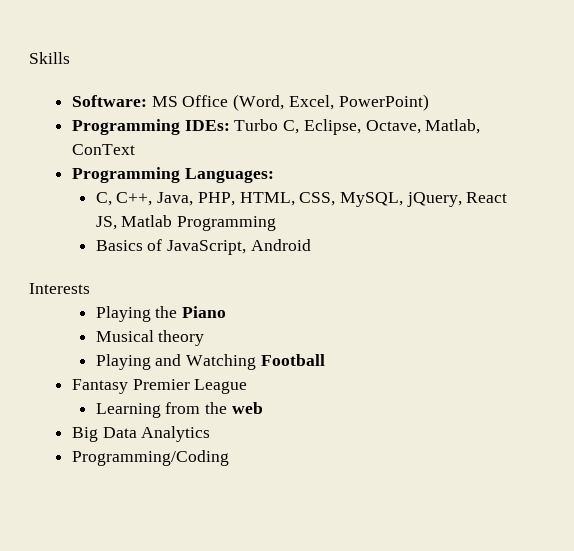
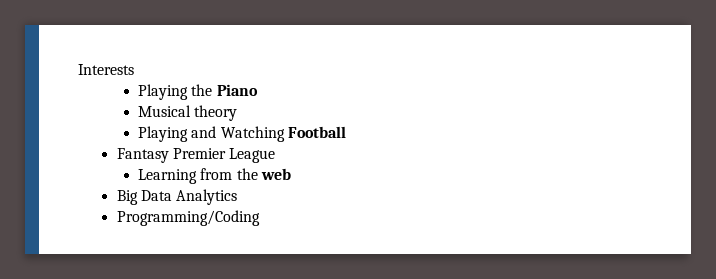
[29,52,70,64] [71,94,429,111] [71,119,481,135] [71,144,135,155] [71,167,274,183] [95,192,508,207] [95,215,277,231] [95,239,311,255] Skills // Software: MS Office (Word, Excel, PowerPoint) // Programming IDEs: Turbo C, Eclipse, Octave, Matlab, ConText // Programming Languages: // C, C++, Java, PHP, HTML, CSS, MySQL, jQuery, React JS, Matlab Programming // Basics of JavaScript, Android // -> (78, 69) none

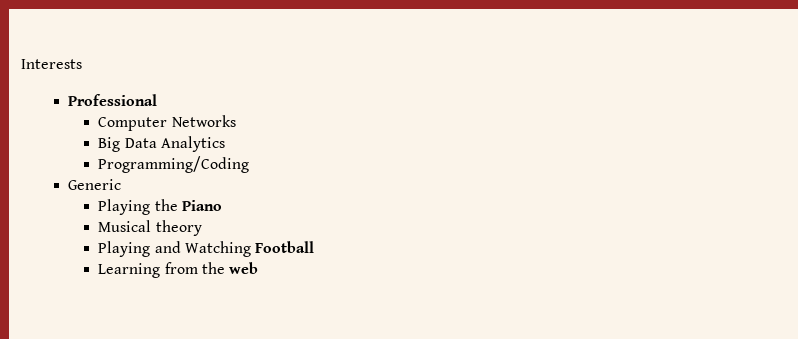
(134, 69) none -> [68,94,158,106] [98,115,236,131] [98,136,225,152] [98,156,250,173] [68,179,122,190] // Professional // Computer Networks // Big Data Analytics // Programming/Coding // Generic
[116,148,276,163] // Fantasy Premier League -> (315, 247) none
[116,189,238,205] [116,210,260,226] // Big Data Analytics // Programming/Coding -> (259, 268) none

